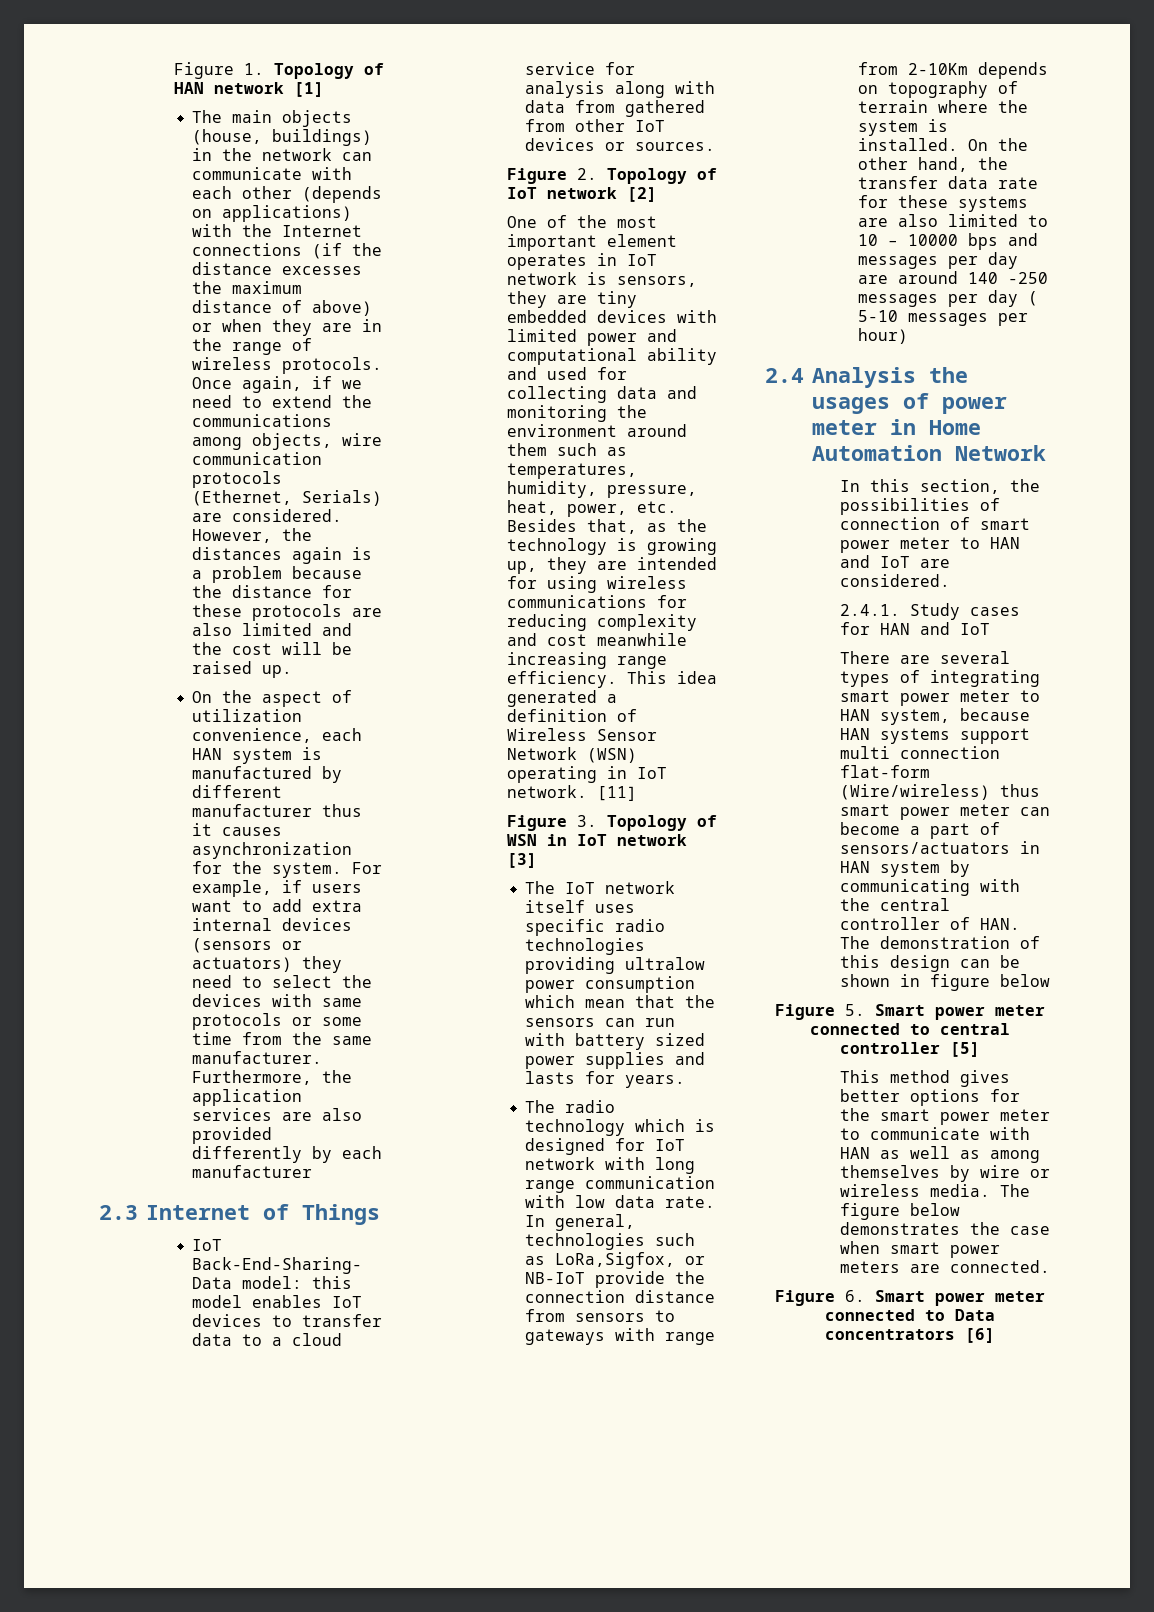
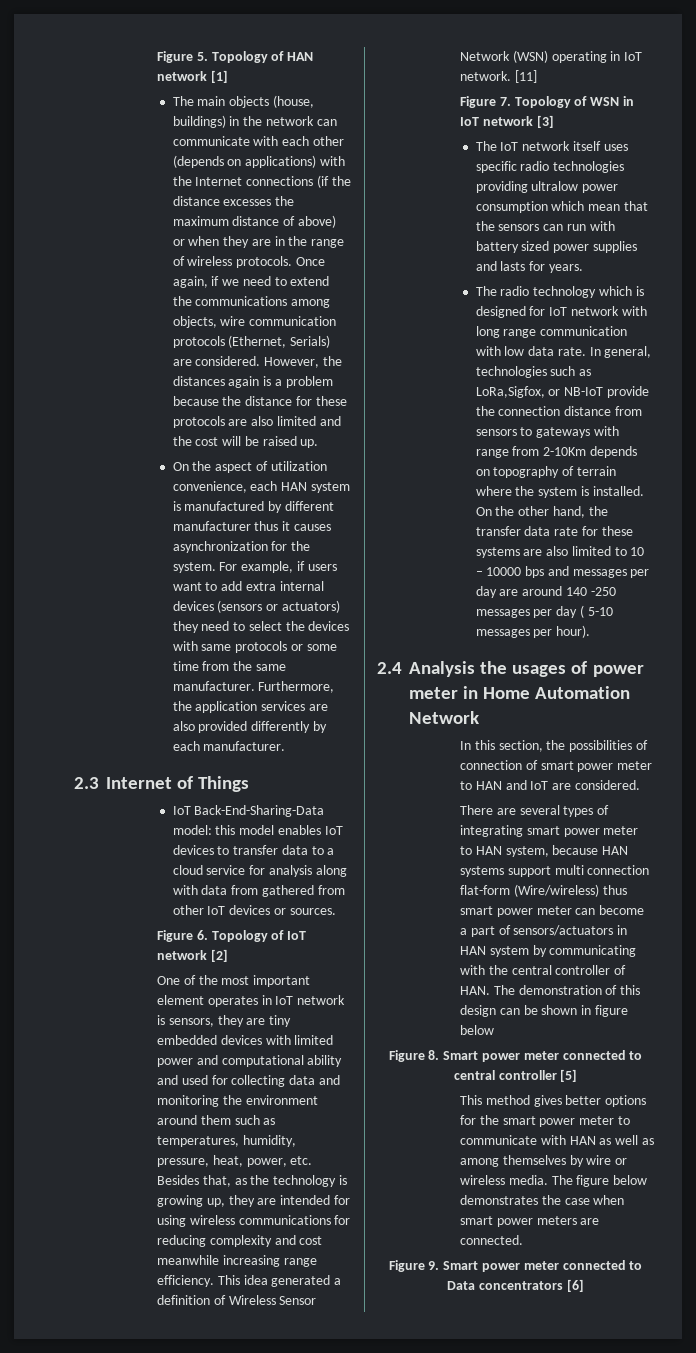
[174,62,265,79] Figure 1. -> [157,51,208,63] Figure 5.
[191,1165,312,1178] manufacturer -> [203,741,286,751] manufacturer.
[577,168,598,180] 2. -> [196,930,208,940] 6.
[577,815,598,827] 3. -> [499,97,511,106] 7.
[857,328,908,344] hour) -> [556,625,591,638] hour).
[840,603,1021,620] [840,622,991,635] // 2.4.1. Study cases for HAN and IoT -> (640, 785) none
[845,1004,865,1016] 5. -> [428,1050,440,1060] 8.
[845,1290,865,1302] 6. -> [428,1261,440,1270] 9.

